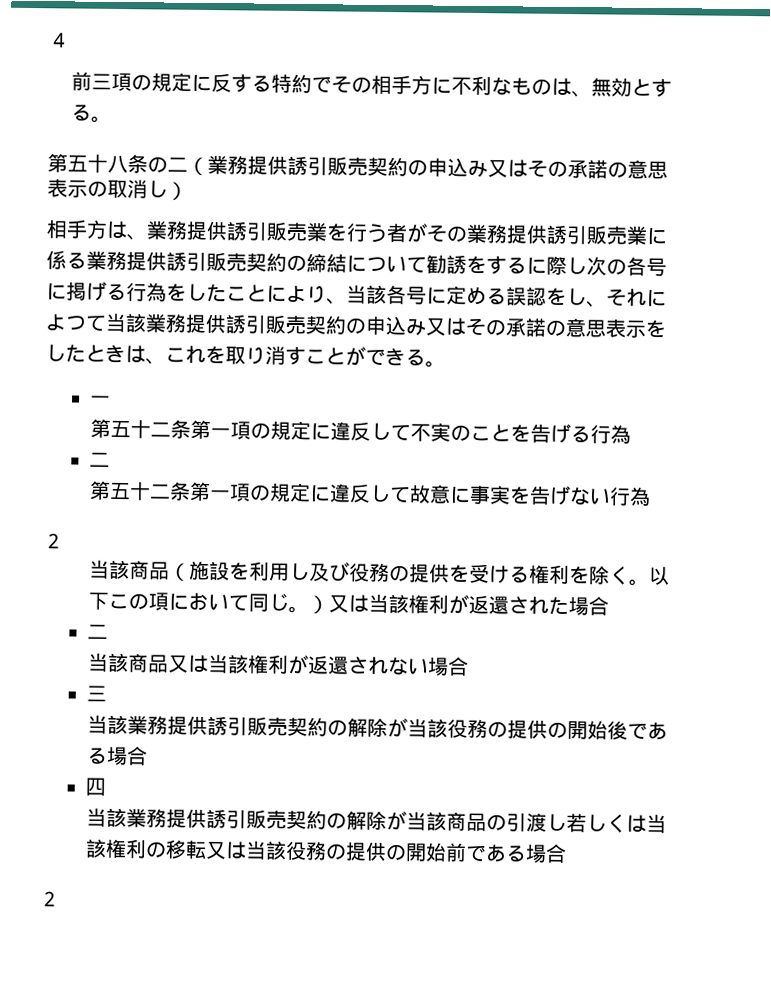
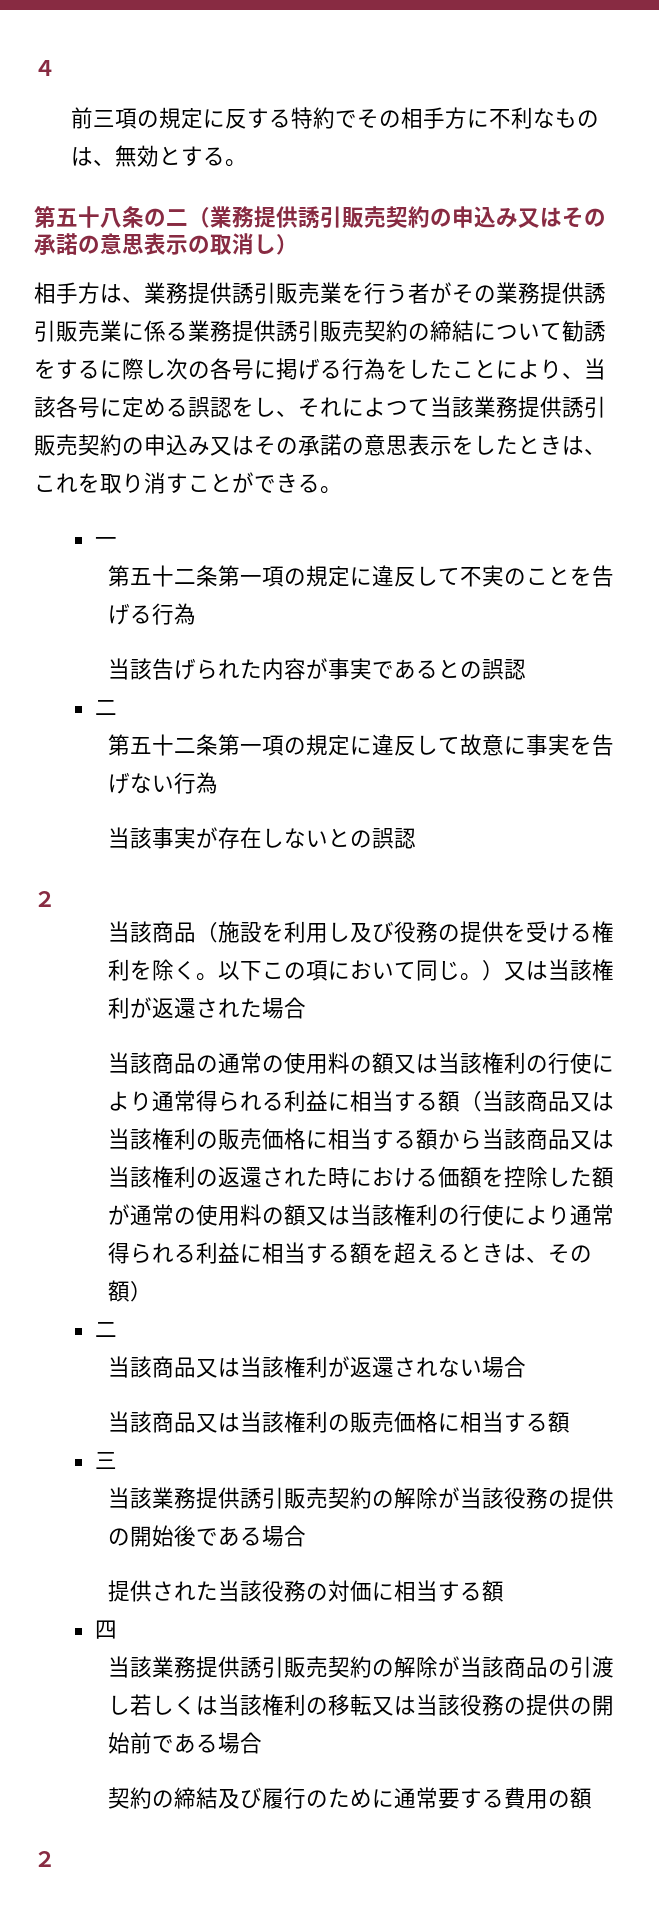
(632, 434) none -> [108,658,527,680] // 当該告げられた内容が事実であるとの誤認
(652, 496) none -> [108,827,417,849] // 当該事実が存在しないとの誤認
(610, 606) none -> [108,1052,615,1074] [108,1090,615,1112] [108,1128,615,1150] [108,1166,615,1188] [108,1204,615,1226] [108,1242,593,1264] [108,1280,153,1302] // 当該商品の通常の使用料の額又は当該権利の行使により通常得られる利益に相当する額（当該商品又は当該権利の販売価格に相当する額から当該商品又は当該権利の返還された時における価額を控除した額が通常の使用料の額又は当該権利の行使により通常得られる利益に相当する額を超えるときは、その額）
(470, 666) none -> [108,1411,571,1433] // 当該商品又は当該権利の販売価格に相当する額
(149, 756) none -> [108,1580,505,1602] // 提供された当該役務の対価に相当する額
(568, 853) none -> [108,1787,593,1809] // 契約の締結及び履行のために通常要する費用の額

